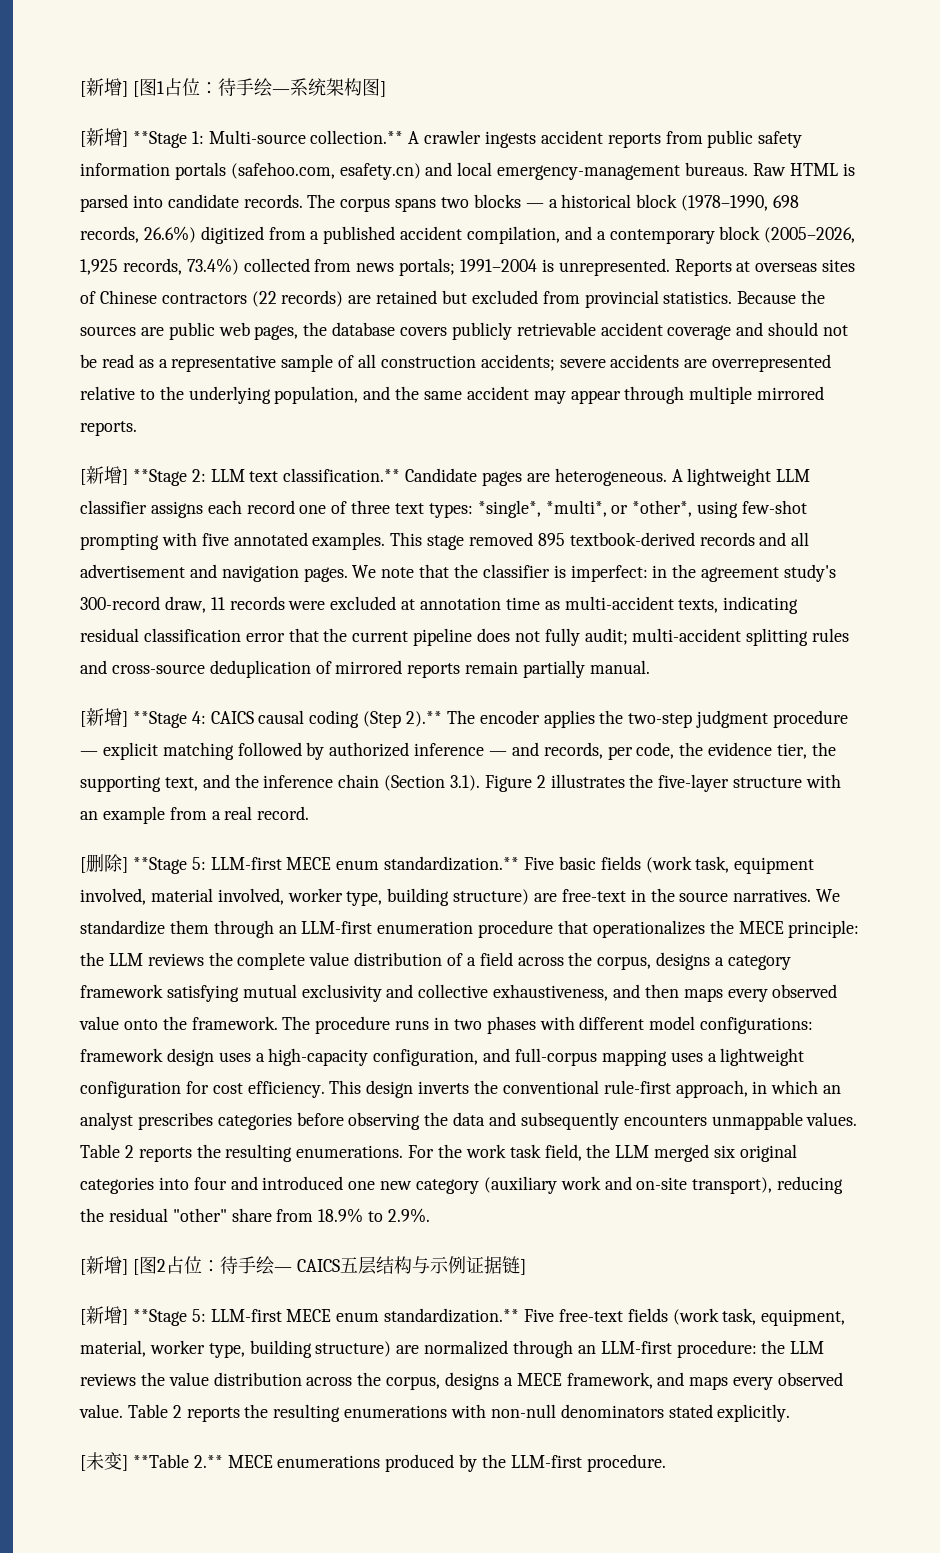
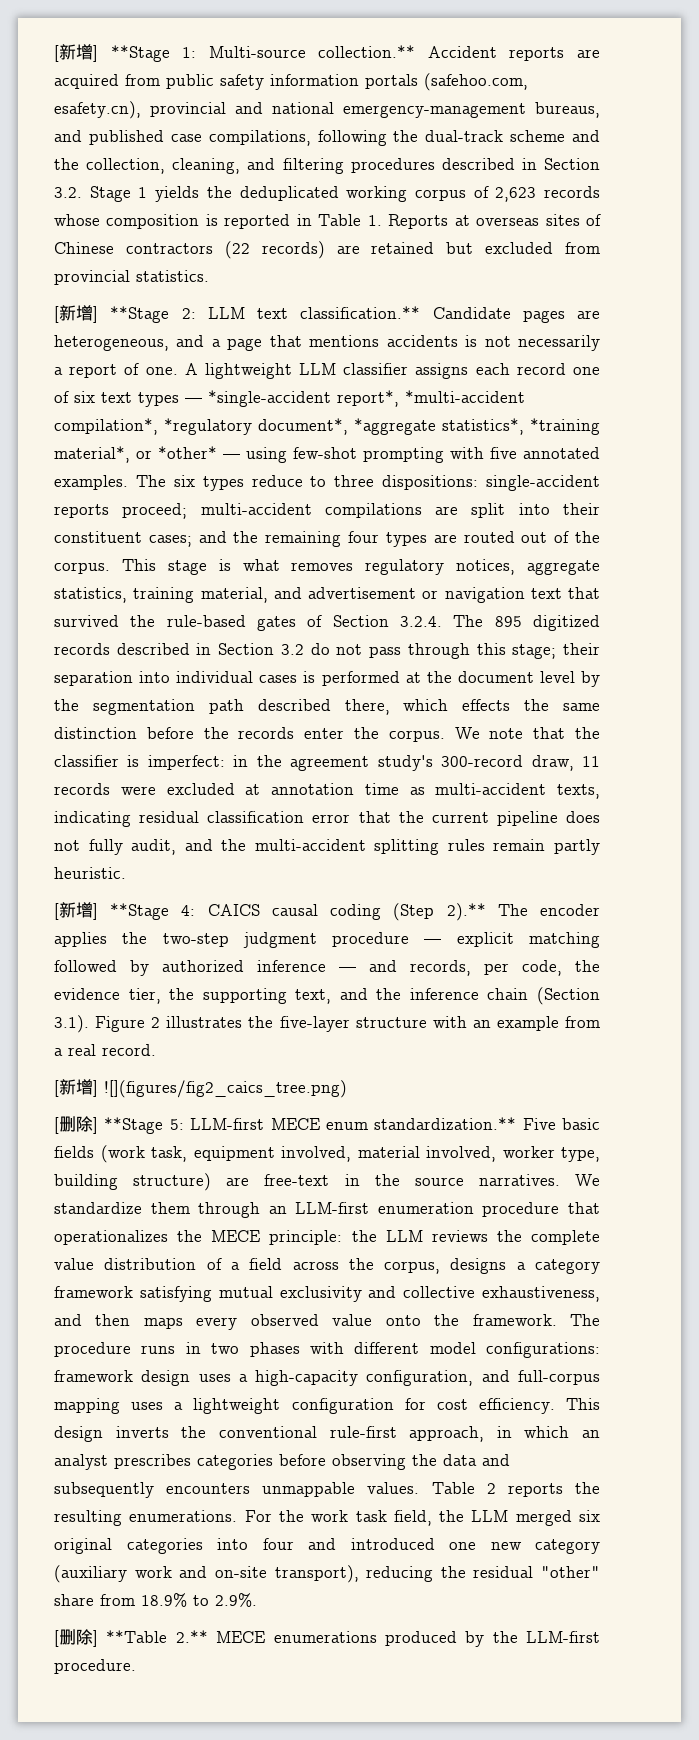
[80,78,386,97] [80,128,661,148] [新增] [图1占位：待手绘—系统架构图] // [新增] **Stage 1: Multi-source collection.** A crawler ingests accident reports -> [54,44,600,62] [54,74,119,89] [新增] **Stage 1: Multi-source collection.** Accident reports are acquired
[339,162,855,180] [80,194,800,212] [80,226,856,244] [80,258,670,276] esafety.cn) and local emergency-management bureaus. Raw HTML is parsed into candidate records. The corpus spans two blocks — a historical block (1978–1990, 698 records, 26.6%) digitized from a published accident compilation, and a contemporary block (2005–2026, 1,925 records, 73.4%) collected from news portals; 1991–2004 is unrepresented. -> [54,101,600,119] [54,130,600,146] [54,158,600,174] [54,186,600,202] [54,214,382,229] esafety.cn), provincial and national emergency-management bureaus, and published case compilations, following the dual-track scheme and the collection, cleaning, and filtering procedures described in Section 3.2. Stage 1 yields the deduplicated working corpus of 2,623 records whose composition is reported in Table 1.
[737,290,826,304] [80,322,849,340] [80,354,832,372] [80,386,825,404] [80,421,137,436] Because the sources are public web pages, the database covers publicly retrievable accident coverage and should not be read as a representative sample of all construction accidents; severe accidents are overrepresented relative to the underlying population, and the same accident may appear through multiple mirrored reports. -> (209, 276) none
[554,468,667,486] heterogeneous. -> [54,335,601,351] [54,363,178,378] heterogeneous, and a page that mentions accidents is not necessarily a report of one.
[351,500,693,518] three text types: *single*, *multi*, or *other*, -> [74,390,525,407] [54,418,600,435] [54,446,240,463] six text types — *single-accident report*, *multi-accident compilation*, *regulatory document*, *aggregate statistics*, *training material*, or *other* —
[390,532,810,550] [80,564,348,582] This stage removed 895 textbook-derived records and all advertisement and navigation pages. -> [135,475,600,491] [54,503,600,519] [54,531,600,547] [54,559,600,575] [54,587,600,603] [54,615,600,631] [54,643,601,659] [54,671,601,687] [54,699,600,715] [54,727,445,742] The six types reduce to three dispositions: single-accident reports proceed; multi-accident compilations are split into their constituent cases; and the remaining four types are routed out of the corpus. This stage is what removes regulatory notices, aggregate statistics, training material, and advertisement or navigation text that survived the rule-based gates of Section 3.2.4. The 895 digitized records described in Section 3.2 do not pass through this stage; their separation into individual cases is performed at the document level by the segmentation path described there, which effects the same distinction before the records enter the corpus.
[584,628,850,646] [80,660,650,678] audit; multi-accident splitting rules and cross-source deduplication of mirrored reports remain partially manual. -> [131,839,600,855] [54,867,126,879] audit, and the multi-accident splitting rules remain partly heuristic.
(310, 813) none -> [54,1079,347,1098] // [新增] ![](figures/fig2_caics_tree.png)
[86,1256,526,1275] [80,1306,846,1326] [80,1340,825,1358] [80,1372,844,1390] [79,1404,791,1422] [80,1452,122,1471] 新增] [图2占位：待手绘— CAICS五层结构与示例证据链] // [新增] **Stage 5: LLM-first MECE enum standardization.** Five free-text fields (work task, equipment, material, worker type, building structure) are normalized through an LLM-first procedure: the LLM reviews the value distribution across the corpus, designs a MECE framework, and maps every observed value. Table 2 reports the resulting enumerations with non-null denominators stated explicitly. // [未变 -> [59,1629,93,1645] 删除

